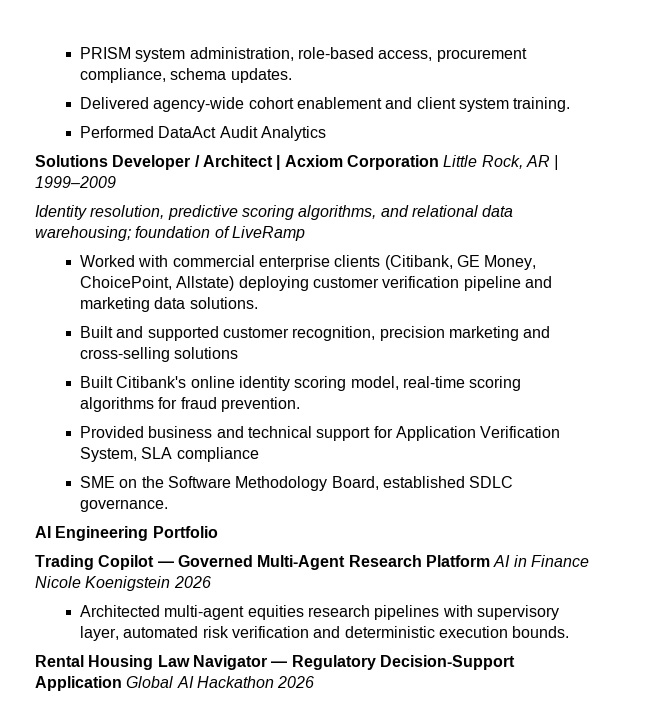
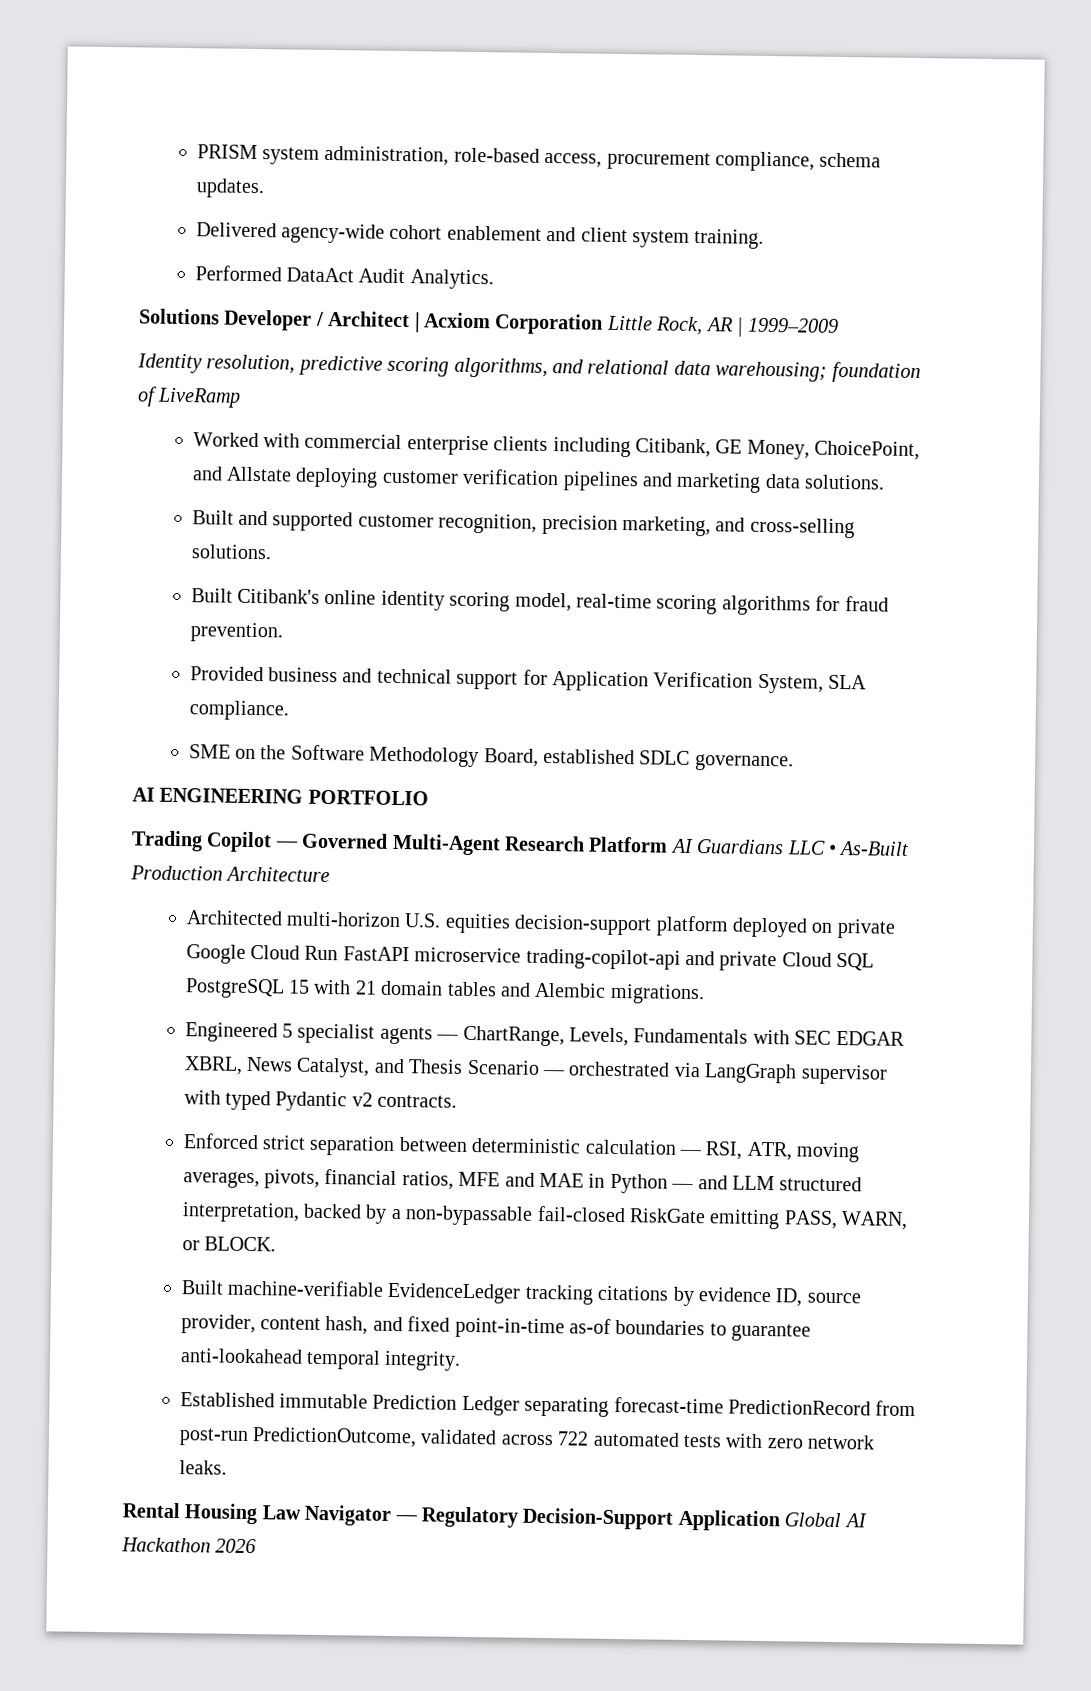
[261,126,327,141] Analytics -> [409,269,494,290] Analytics.
[384,255,453,270] (Citibank, -> [552,437,711,458] including Citibank,
[176,276,235,291] Allstate) -> [191,466,292,482] and Allstate
[463,276,521,291] pipeline -> [562,471,639,492] pipelines
[449,326,520,341] marketing -> [621,516,711,537] marketing,
[174,347,239,359] solutions -> [190,544,272,560] solutions.
[176,447,259,462] compliance -> [188,700,289,721] compliance.
[55,526,218,541] Engineering Portfolio -> [159,787,429,806] ENGINEERING PORTFOLIO
[513,555,589,567] [35,576,211,591] [80,605,560,620] [80,626,570,641] in Finance Nicole Koenigstein 2026 // Architected multi-agent equities research pipelines with supervisory layer, automated risk verification and deterministic execution bounds. -> [696,839,910,856] [130,865,331,883] [185,910,896,939] [185,944,875,972] [184,978,705,1005] [184,1022,905,1047] [183,1056,888,1085] [183,1090,458,1112] [182,1133,860,1163] [182,1169,863,1194] [181,1202,909,1230] [181,1236,276,1252] [180,1279,861,1307] [180,1314,812,1342] [179,1348,462,1371] [179,1392,917,1417] [178,1427,875,1450] [178,1460,227,1475] Guardians LLC • As-Built Production Architecture // Architected multi-horizon U.S. equities decision-support platform deployed on private Google Cloud Run FastAPI microservice trading-copilot-api and private Cloud SQL PostgreSQL 15 with 21 domain tables and Alembic migrations. // Engineered 5 specialist agents — ChartRange, Levels, Fundamentals with SEC EDGAR XBRL, News Catalyst, and Thesis Scenario — orchestrated via LangGraph supervisor with typed Pydantic v2 contracts. // Enforced strict separation between deterministic calculation — RSI, ATR, moving averages, pivots, financial ratios, MFE and MAE in Python — and LLM structured interpretation, backed by a non-bypassable fail-closed RiskGate emitting PASS, WARN, or BLOCK. // Built machine-verifiable EvidenceLedger tracking citations by evidence ID, source provider, content hash, and fixed point-in-time as-of boundaries to guarantee anti-lookahead temporal integrity. // Established immutable Prediction Ledger separating forecast-time PredictionRecord from post-run PredictionOutcome, validated across 722 automated tests with zero network leaks.

